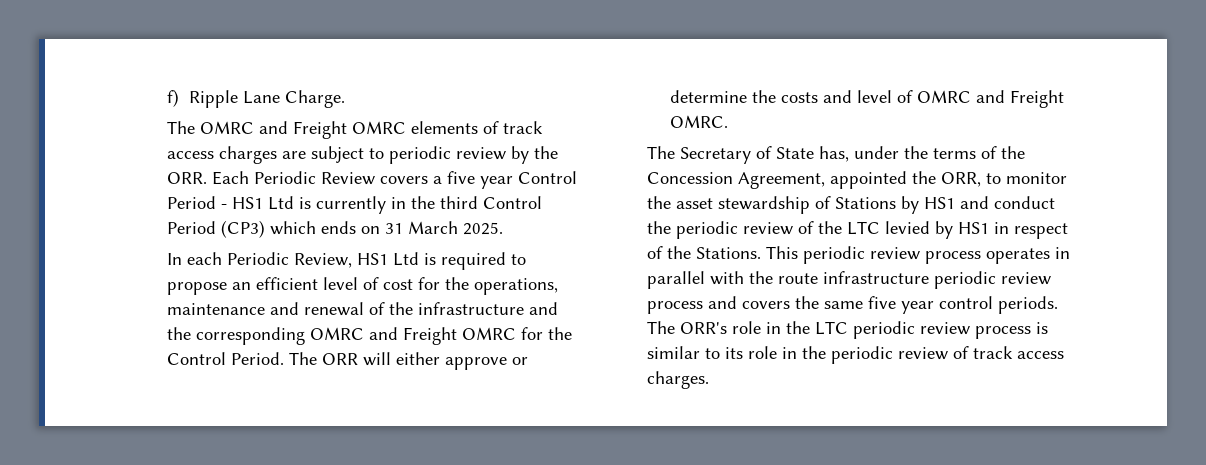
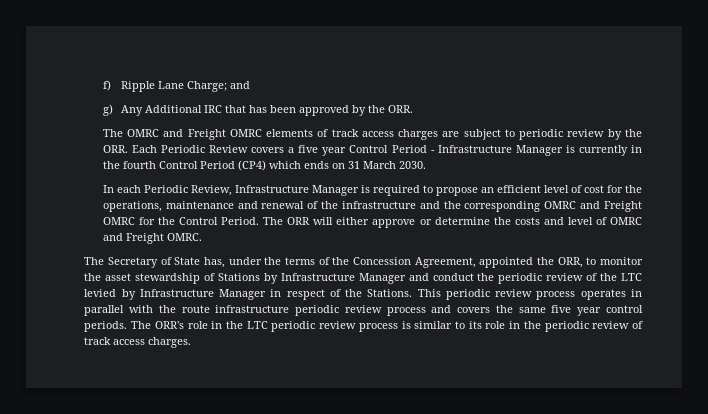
[285,90,346,108] Charge. -> [187,81,251,92] [102,104,414,116] Charge; and // g) Any Additional IRC that has been approved by the ORR.
[231,196,294,210] HS1 Ltd -> [437,145,563,156] Infrastructure Manager
[439,196,542,209] [166,220,265,238] third Control Period (CP3) -> [122,160,266,171] fourth Control Period (CP4)
[462,222,503,235] 2025. -> [398,161,426,169] 2030.
[356,252,419,266] HS1 Ltd -> [234,185,359,196] Infrastructure Manager
[924,197,956,209] HS1 -> [280,273,406,284] Infrastructure Manager
[958,222,990,234] HS1 -> [139,289,267,300] Infrastructure Manager

